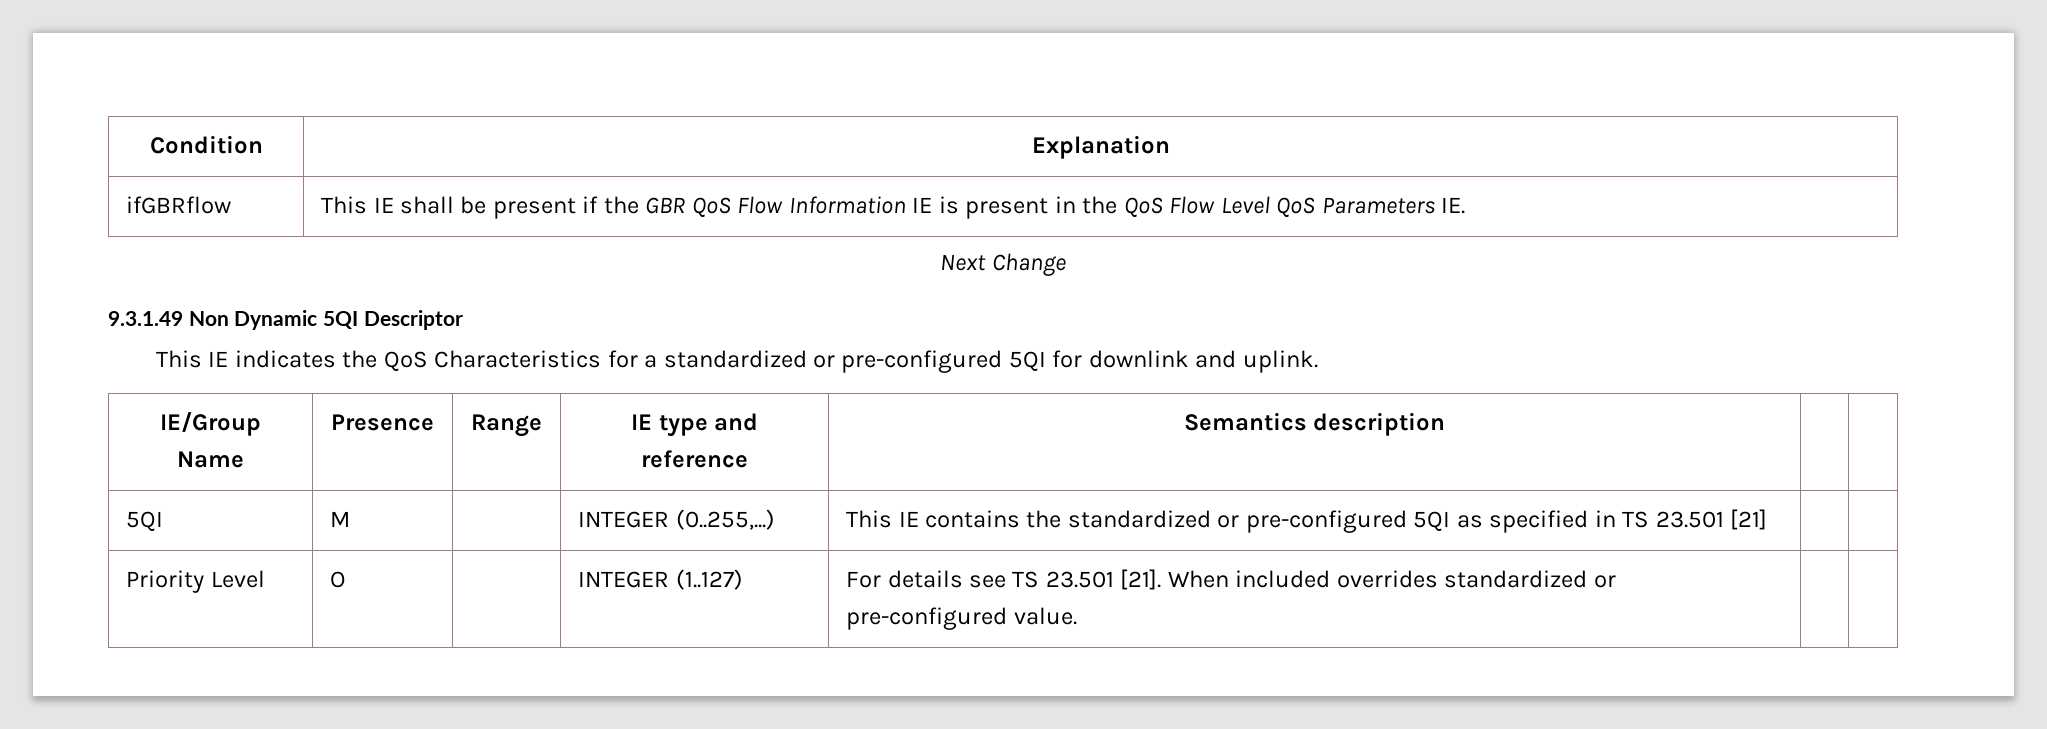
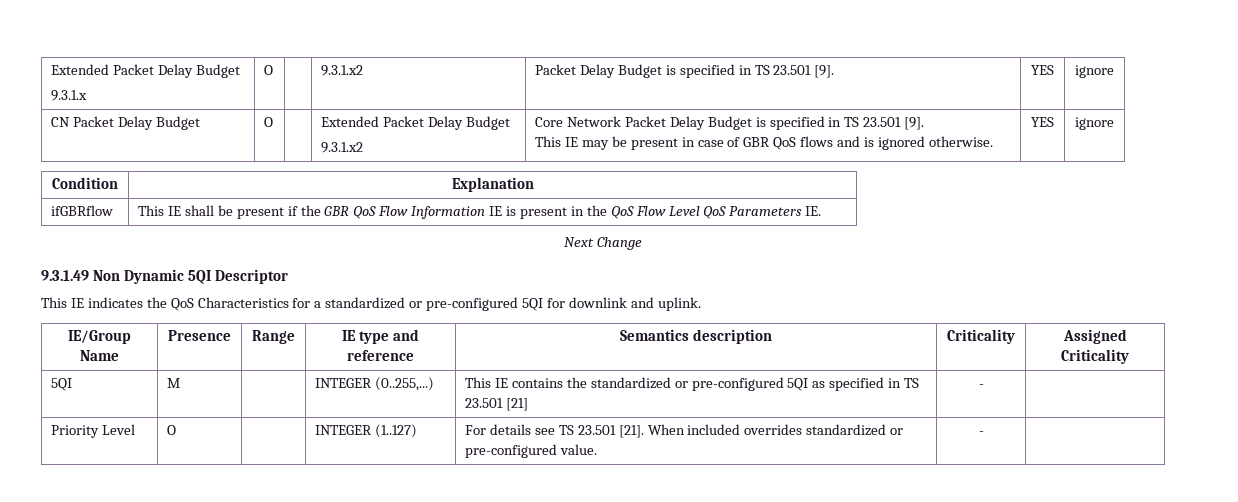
(149, 144) none -> [51,64,240,78] [51,90,88,101] [264,65,274,75] [321,65,364,76] [535,64,835,78] [1031,65,1054,75] [1075,65,1114,78] [51,116,200,130] [264,117,274,127] [321,116,510,130] [321,142,364,153] [535,116,925,130] [535,136,993,150] [1031,117,1054,127] [1075,117,1114,130] Extended Packet Delay Budget // 9.3.1.x | O | | 9.3.1.x2 | Packet Delay Budget is specified in TS 23.501 [9]. | YES | ignore // CN Packet Delay Budget | O | | Extended Packet Delay Budget // 9.3.1.x2 | Core Network Packet Delay Budget is specified in TS 23.501 [9]. // This IE may be present in case of GBR QoS flows and is ignored otherwise. | YES | ignore //
(1446, 424) | -> [947,329,1015,344] [1062,329,1127,344] [1061,349,1129,364] Criticality | Assigned Criticality
(1768, 519) none -> [978,384,984,388] -
(1077, 616) none -> [978,431,984,435] -

